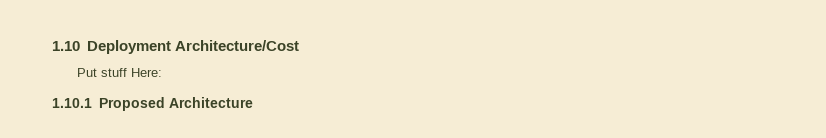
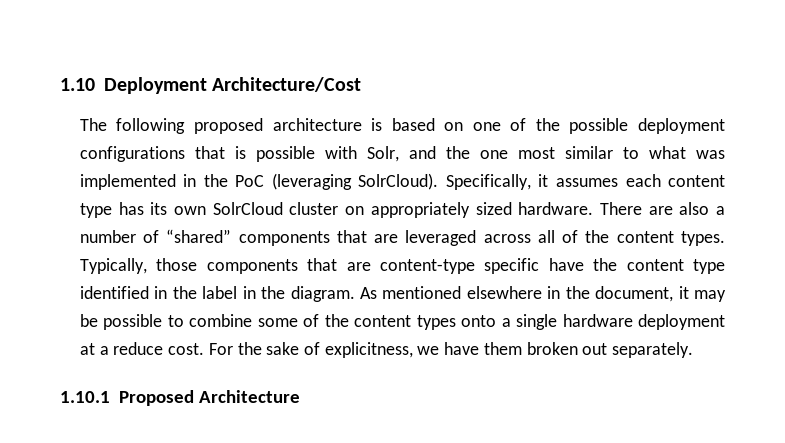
[76,68,162,77] Put stuff Here: -> [79,118,725,134] [79,146,725,162] [79,173,725,190] [79,202,725,218] [79,229,725,246] [79,258,725,274] [79,286,726,302] [79,314,726,330] [79,342,694,358] The following proposed architecture is based on one of the possible deployment configurations that is possible with Solr, and the one most similar to what was implemented in the PoC (leveraging SolrCloud). Specifically, it assumes each content type has its own SolrCloud cluster on appropriately sized hardware. There are also a number of “shared” components that are leveraged across all of the content types. Typically, those components that are content-type specific have the content type identified in the label in the diagram. As mentioned elsewhere in the document, it may be possible to combine some of the content types onto a single hardware deployment at a reduce cost. For the sake of explicitness, we have them broken out separately.

